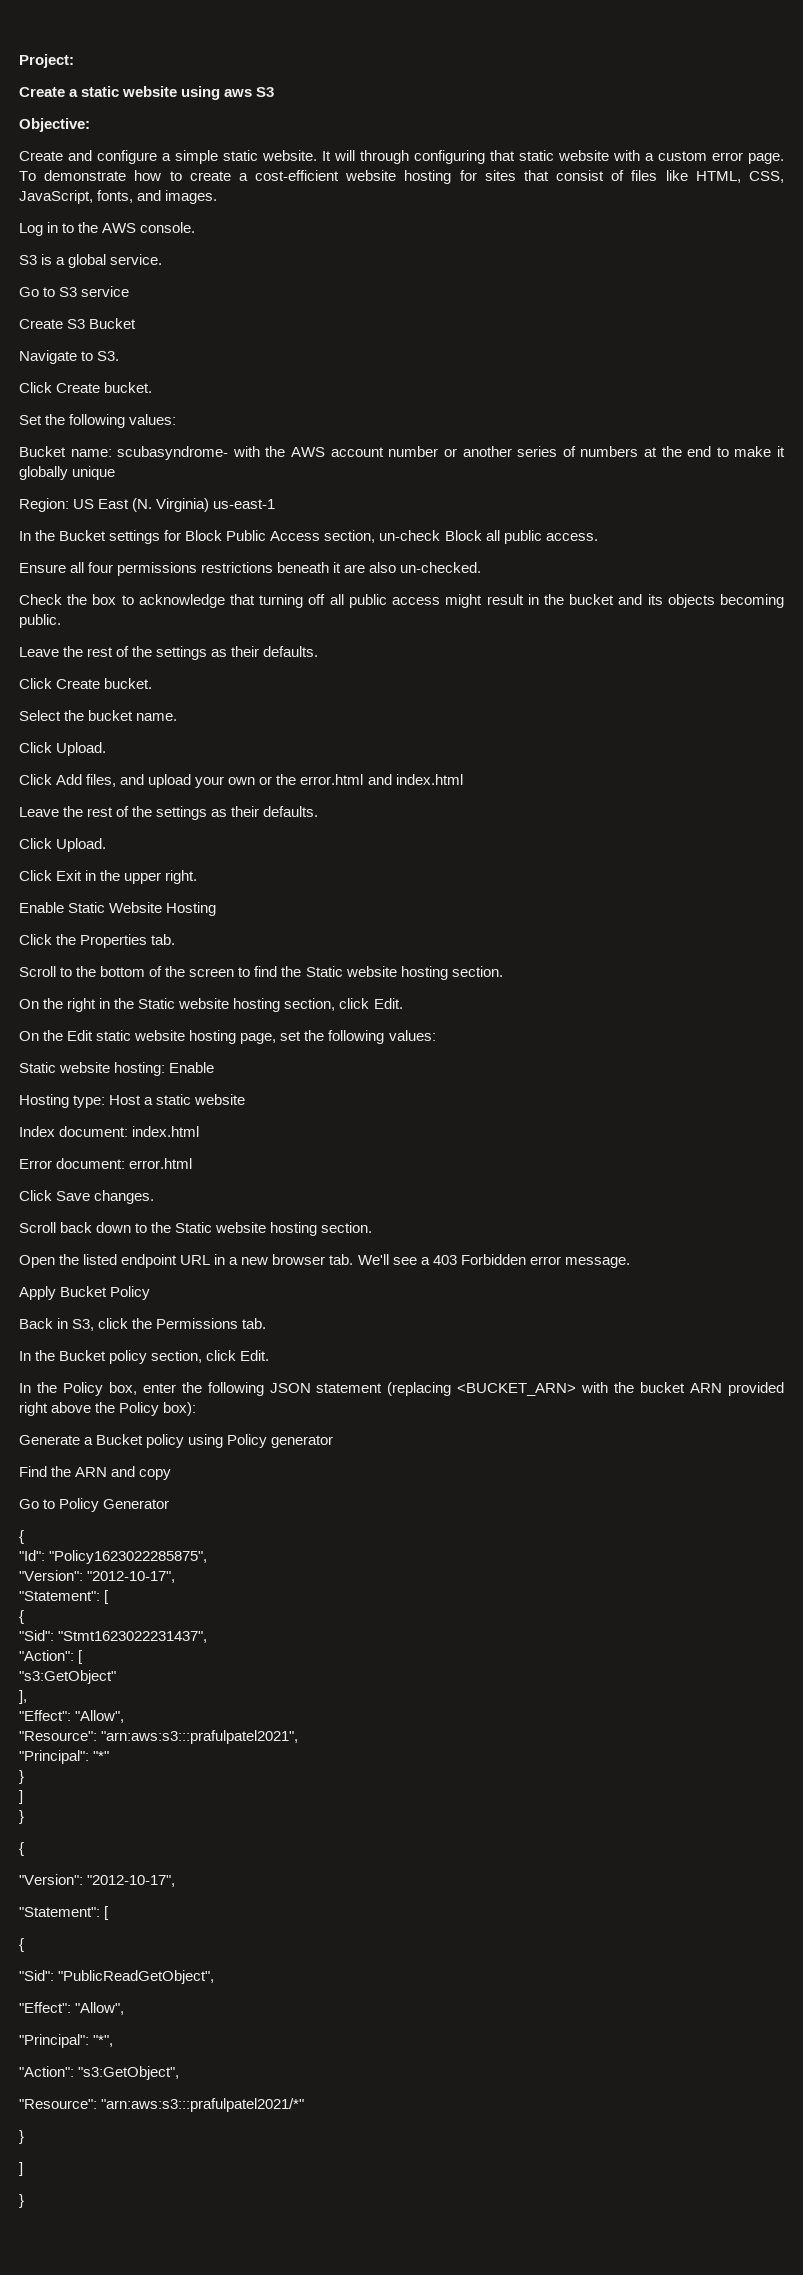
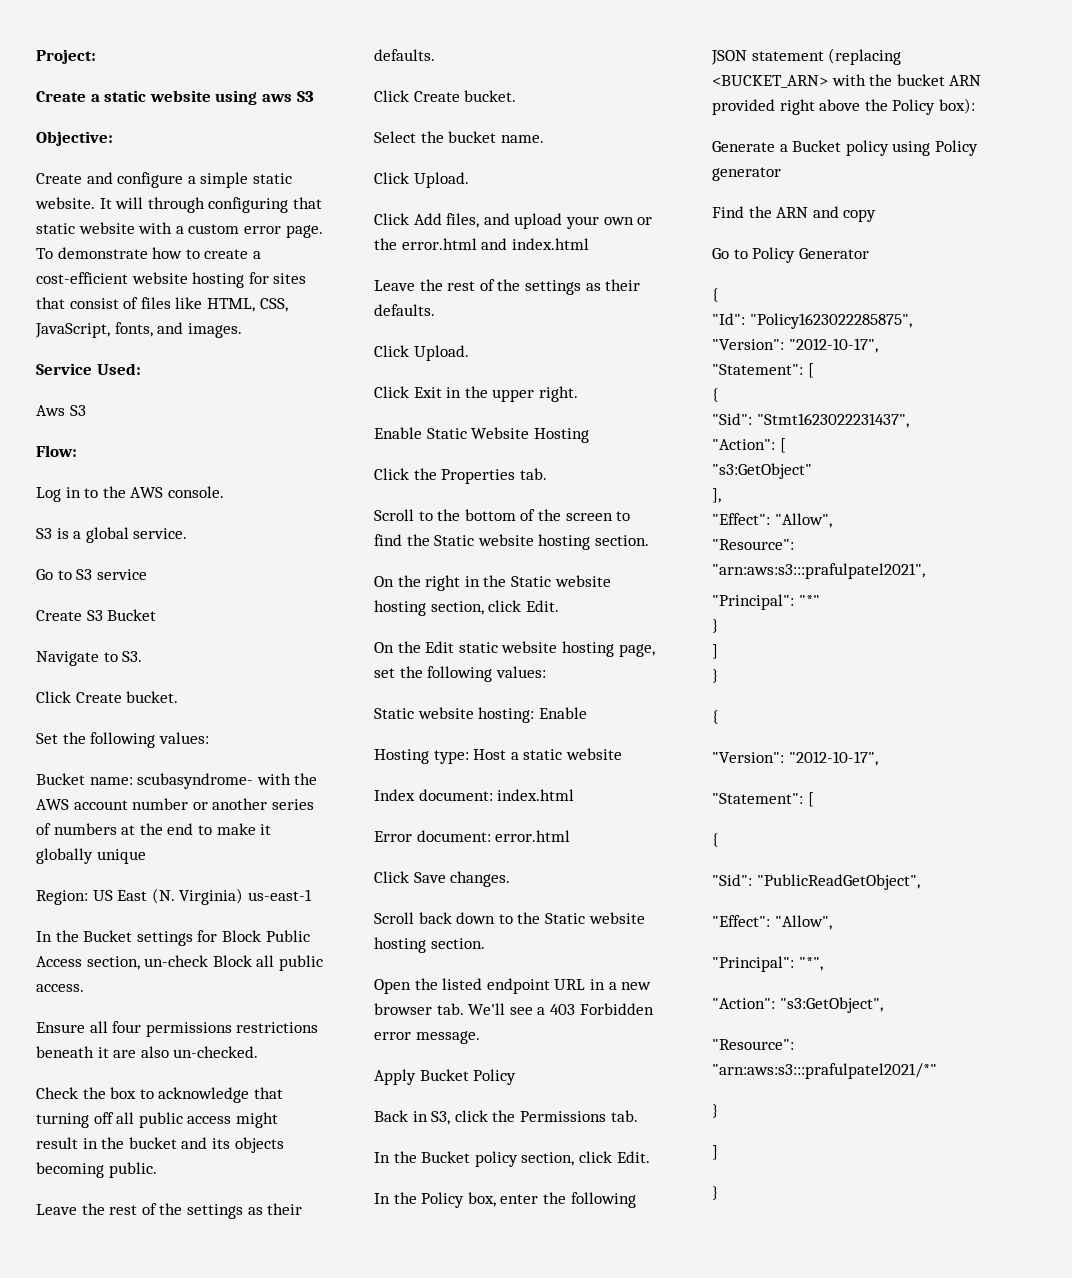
(218, 197) none -> [36,363,141,375] [36,405,86,416] [36,445,77,457] // Service Used: // Aws S3 // Flow:

